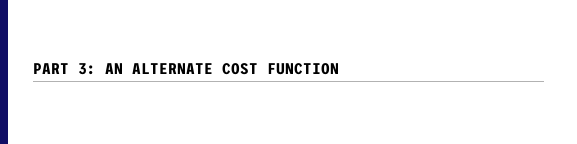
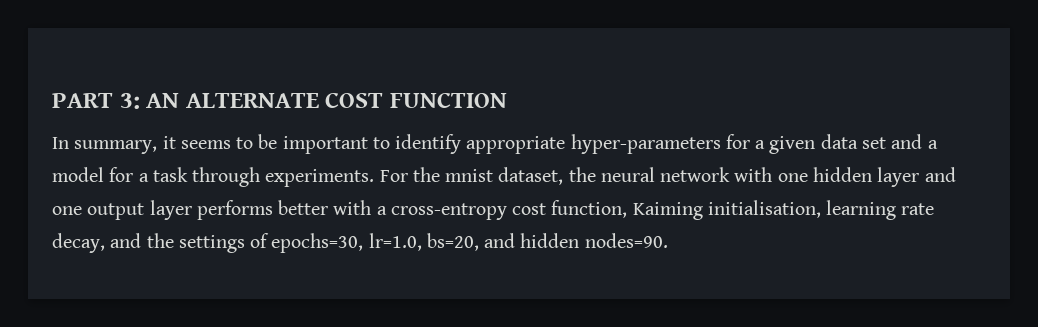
(339, 69) none -> [52,134,938,154] [52,167,956,187] [52,200,935,220] [52,233,668,253] // In summary, it seems to be important to identify appropriate hyper-parameters for a given data set and a model for a task through experiments. For the mnist dataset, the neural network with one hidden layer and one output layer performs better with a cross-entropy cost function, Kaiming initialisation, learning rate decay, and the settings of epochs=30, lr=1.0, bs=20, and hidden nodes=90.

